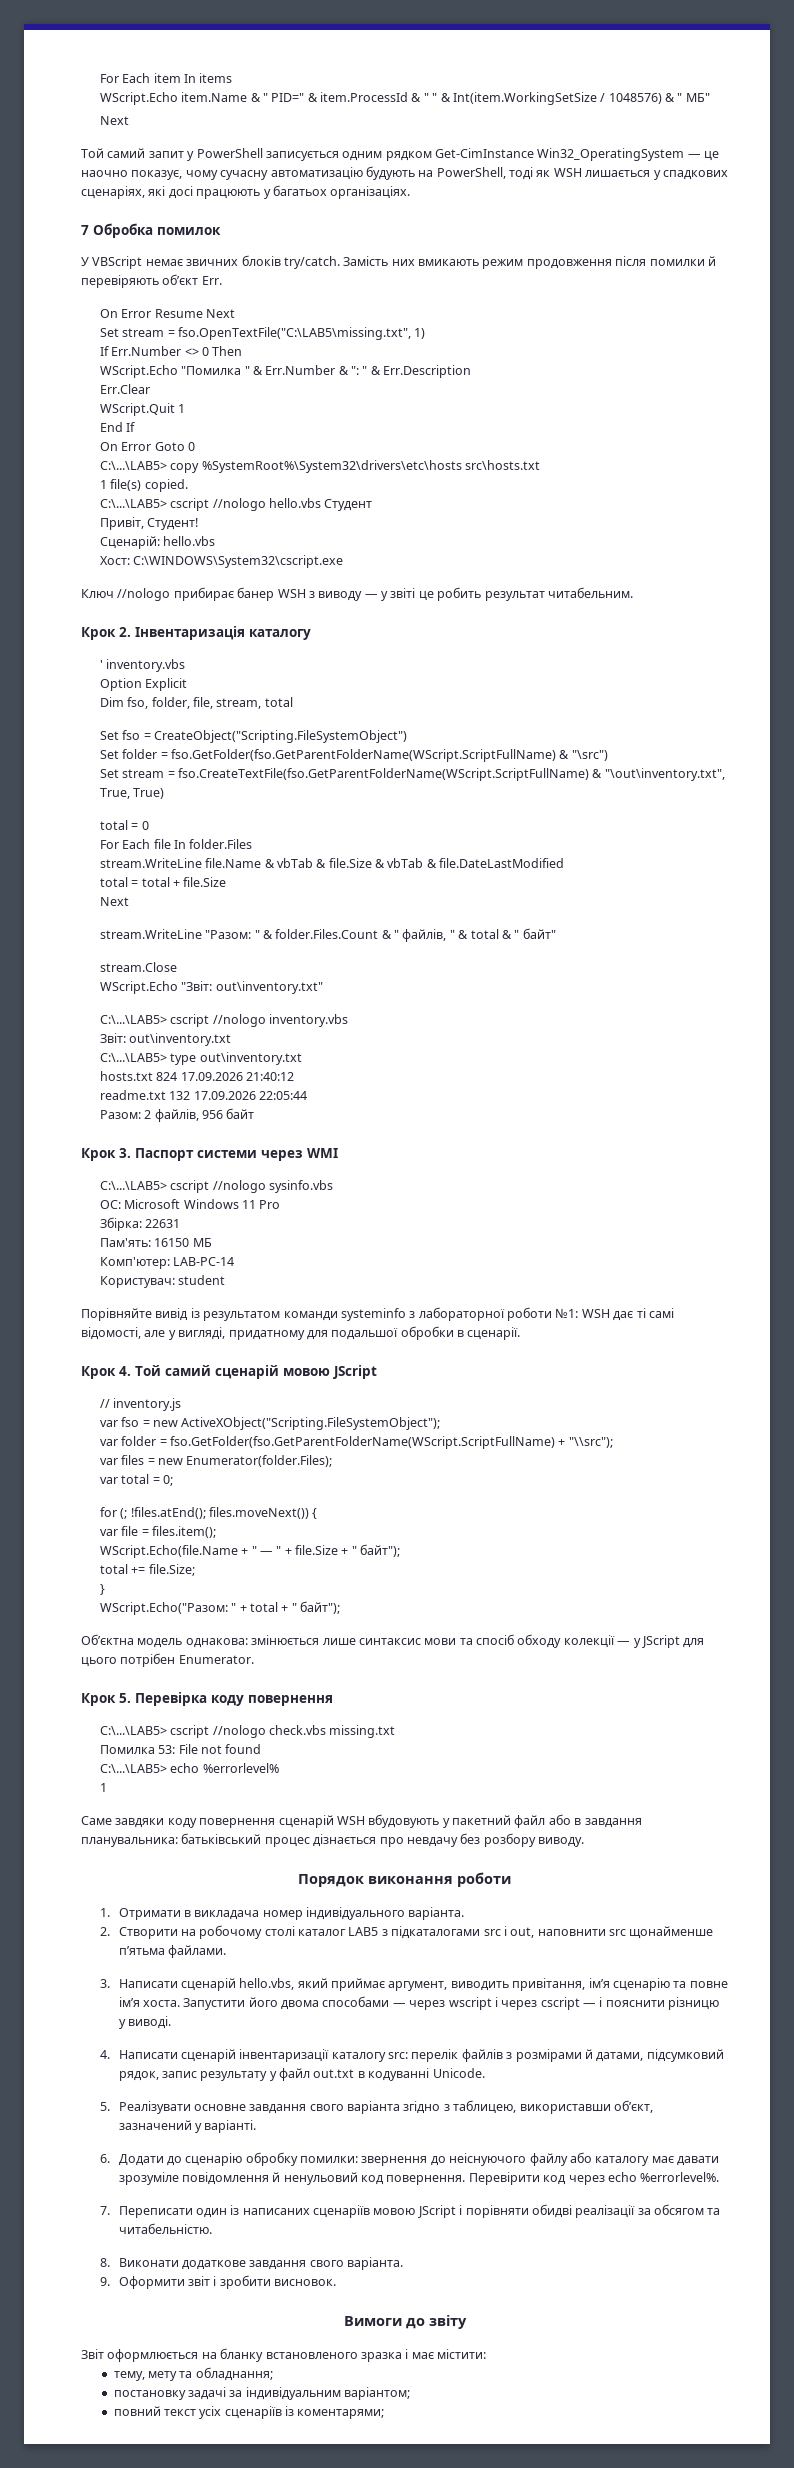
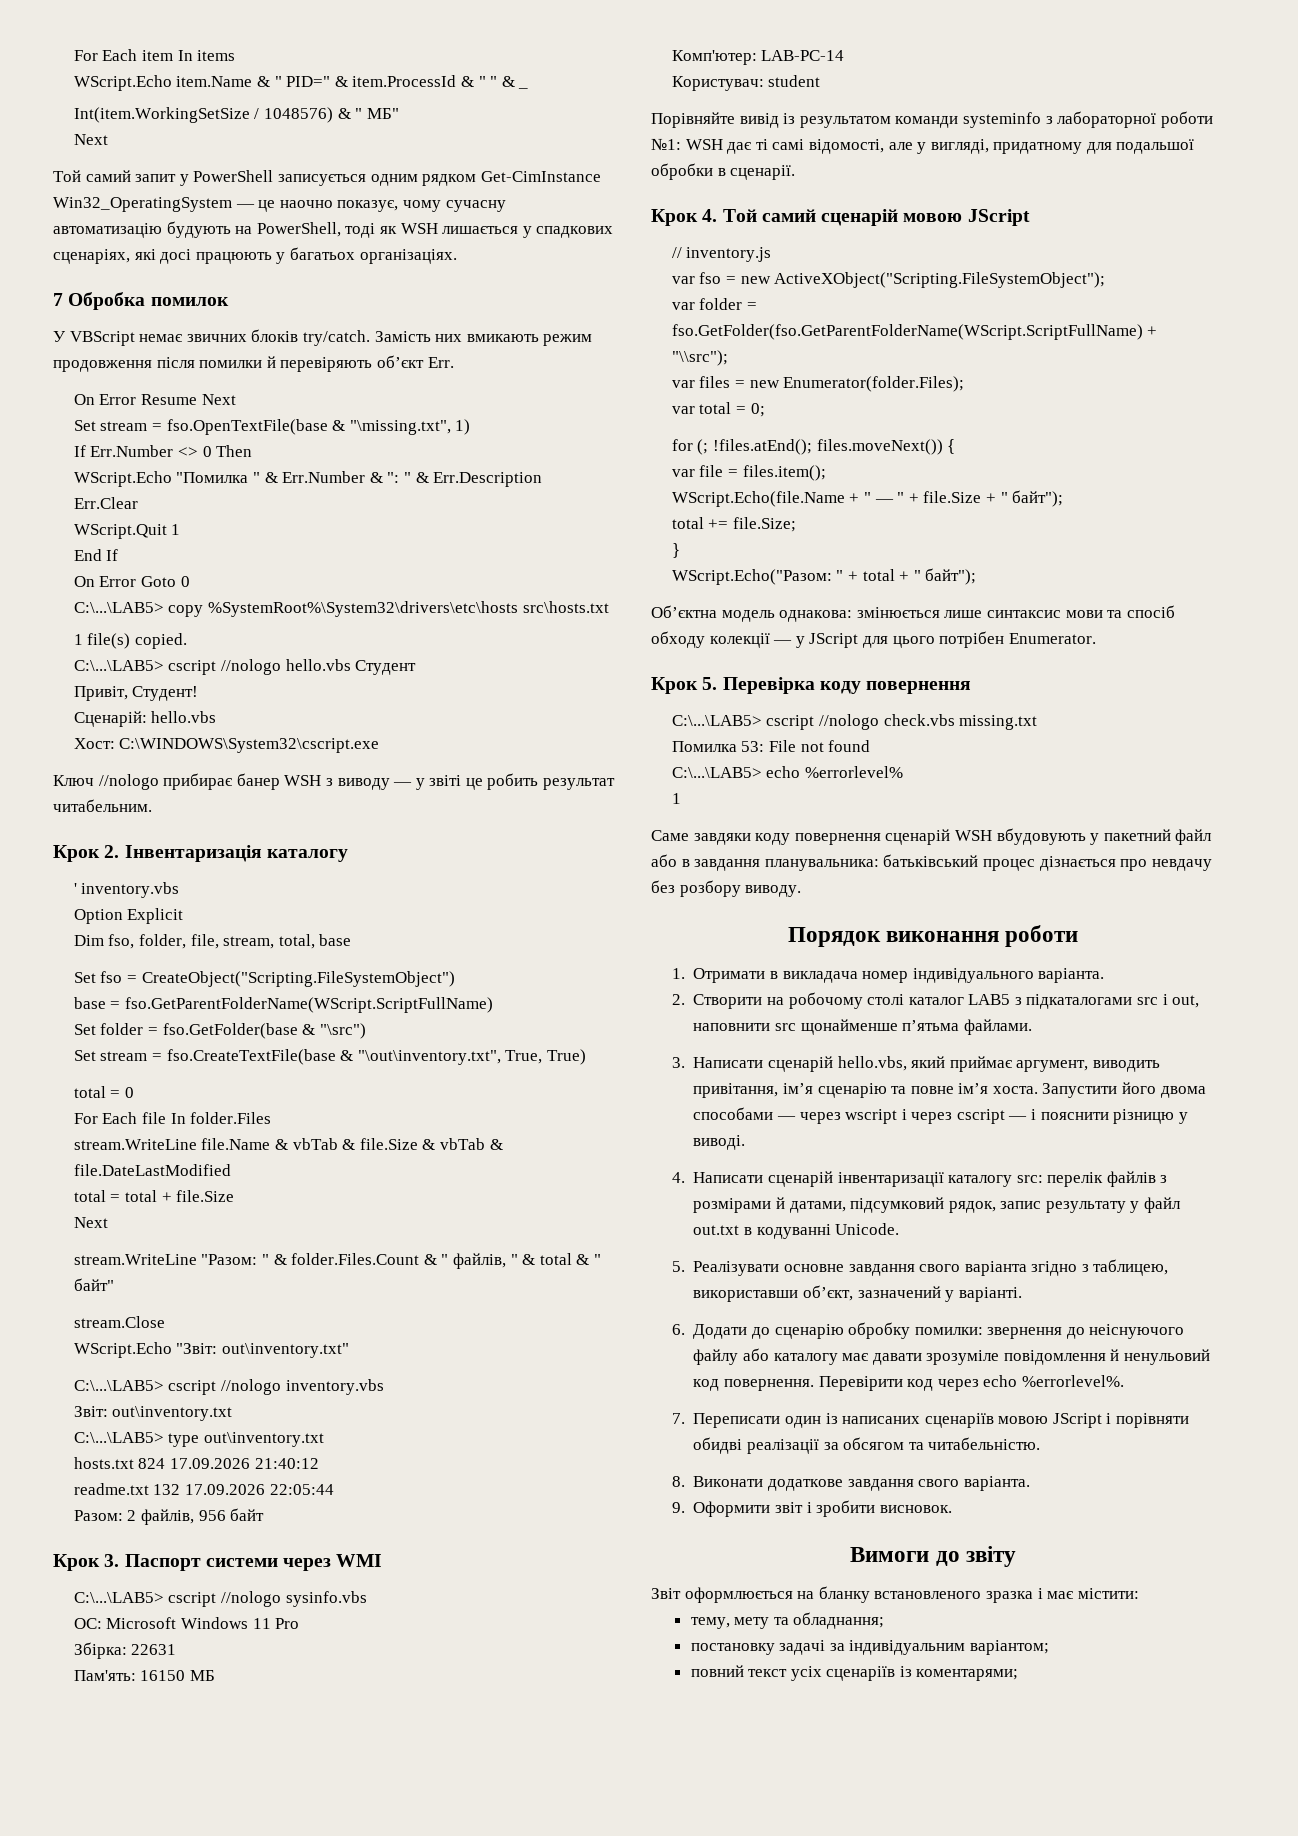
(451, 97) none -> [518,87,529,89] _ //
[177,327,411,340] fso.OpenTextFile("C:\LAB5\missing.txt", -> [166,419,451,435] fso.OpenTextFile(base & "\missing.txt",
[264,697,293,707] total -> [278,934,352,949] total, base
(407, 736) none -> [73,997,494,1013] // base = fso.GetParentFolderName(WScript.ScriptFullName)
[170,749,556,762] fso.GetFolder(fso.GetParentFolderName(WScript.ScriptFullName) -> [162,1023,298,1039] fso.GetFolder(base
[177,768,589,781] fso.CreateTextFile(fso.GetParentFolderName(WScript.ScriptFullName) -> [166,1049,336,1065] fso.CreateTextFile(base

